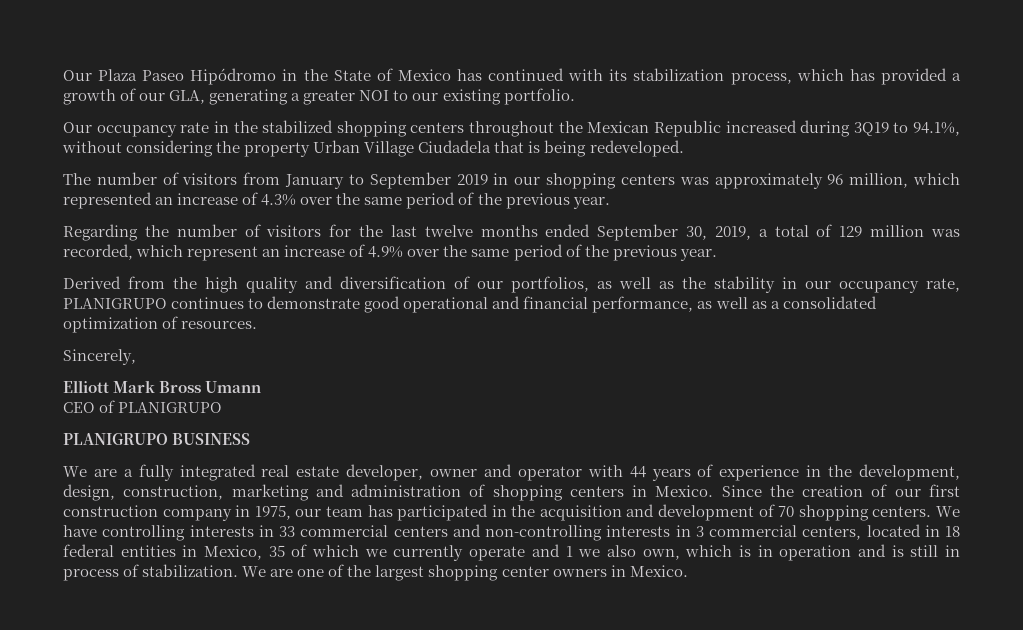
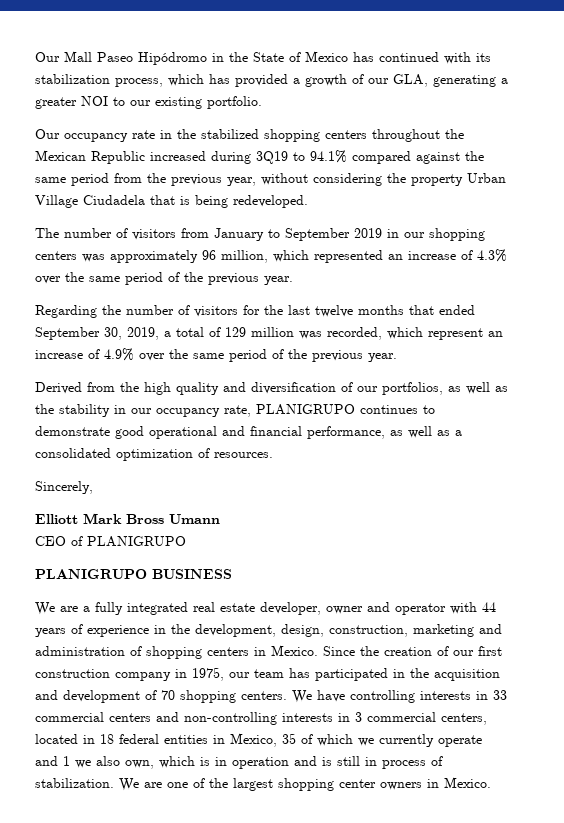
[63,69,138,81] Our Plaza -> [35,51,92,62] Our Mall
[913,122,960,136] 94.1%, -> [310,150,484,164] [35,173,256,186] 94.1% compared against the same period from the previous year,
(538, 231) none -> [409,305,434,315] that

